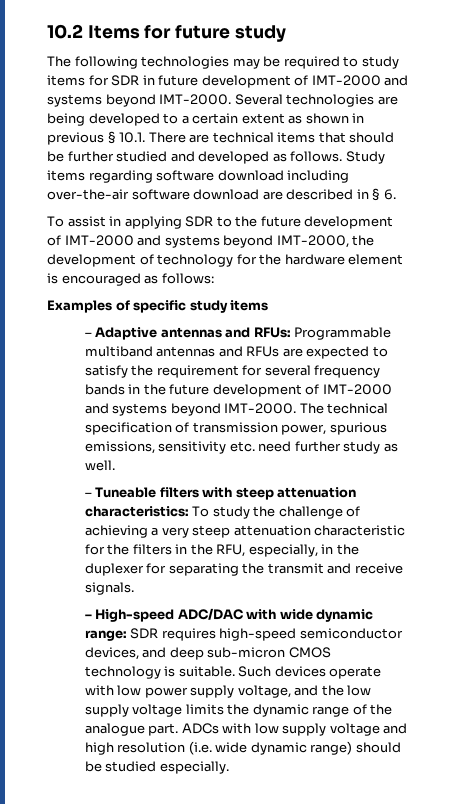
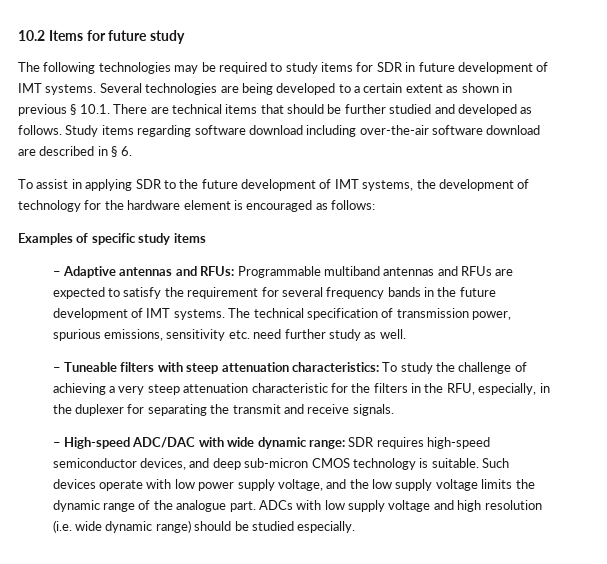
[311,75,409,86] [47,94,232,107] IMT-2000 and systems beyond IMT-2000. -> [18,83,97,95] IMT systems.
[64,235,349,248] IMT-2000 and systems beyond IMT-2000, -> [334,179,414,191] IMT systems,
[322,384,392,395] [84,403,297,416] IMT-2000 and systems beyond IMT-2000. -> [146,308,225,320] IMT systems.

